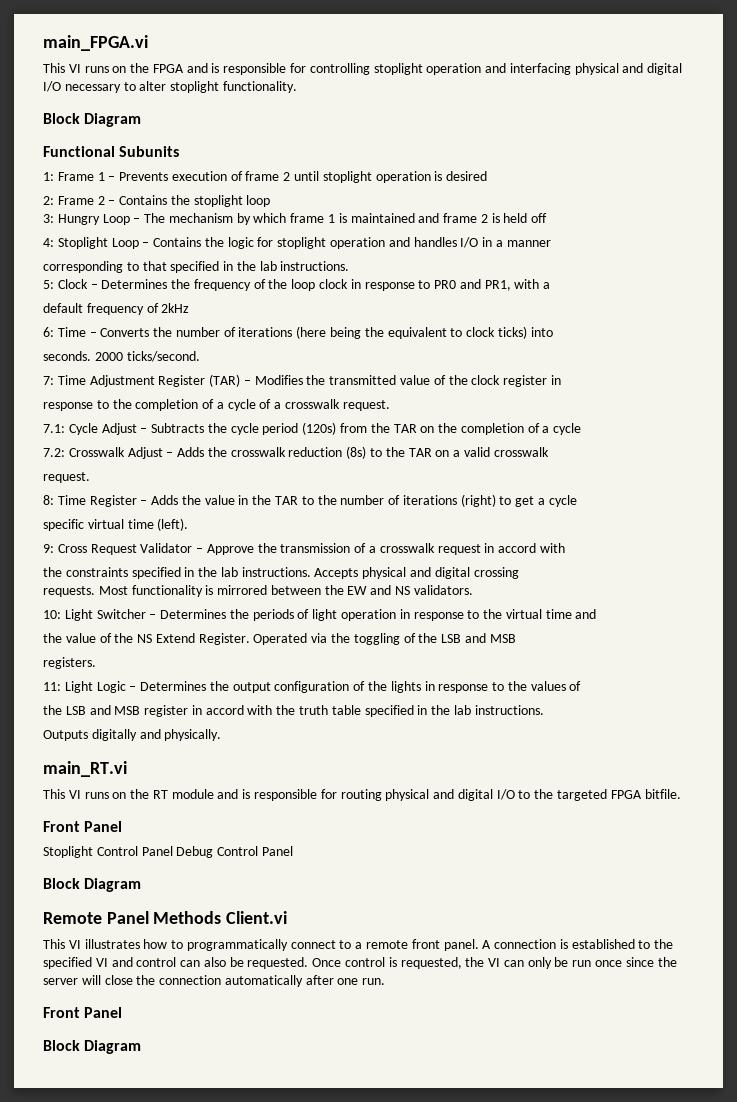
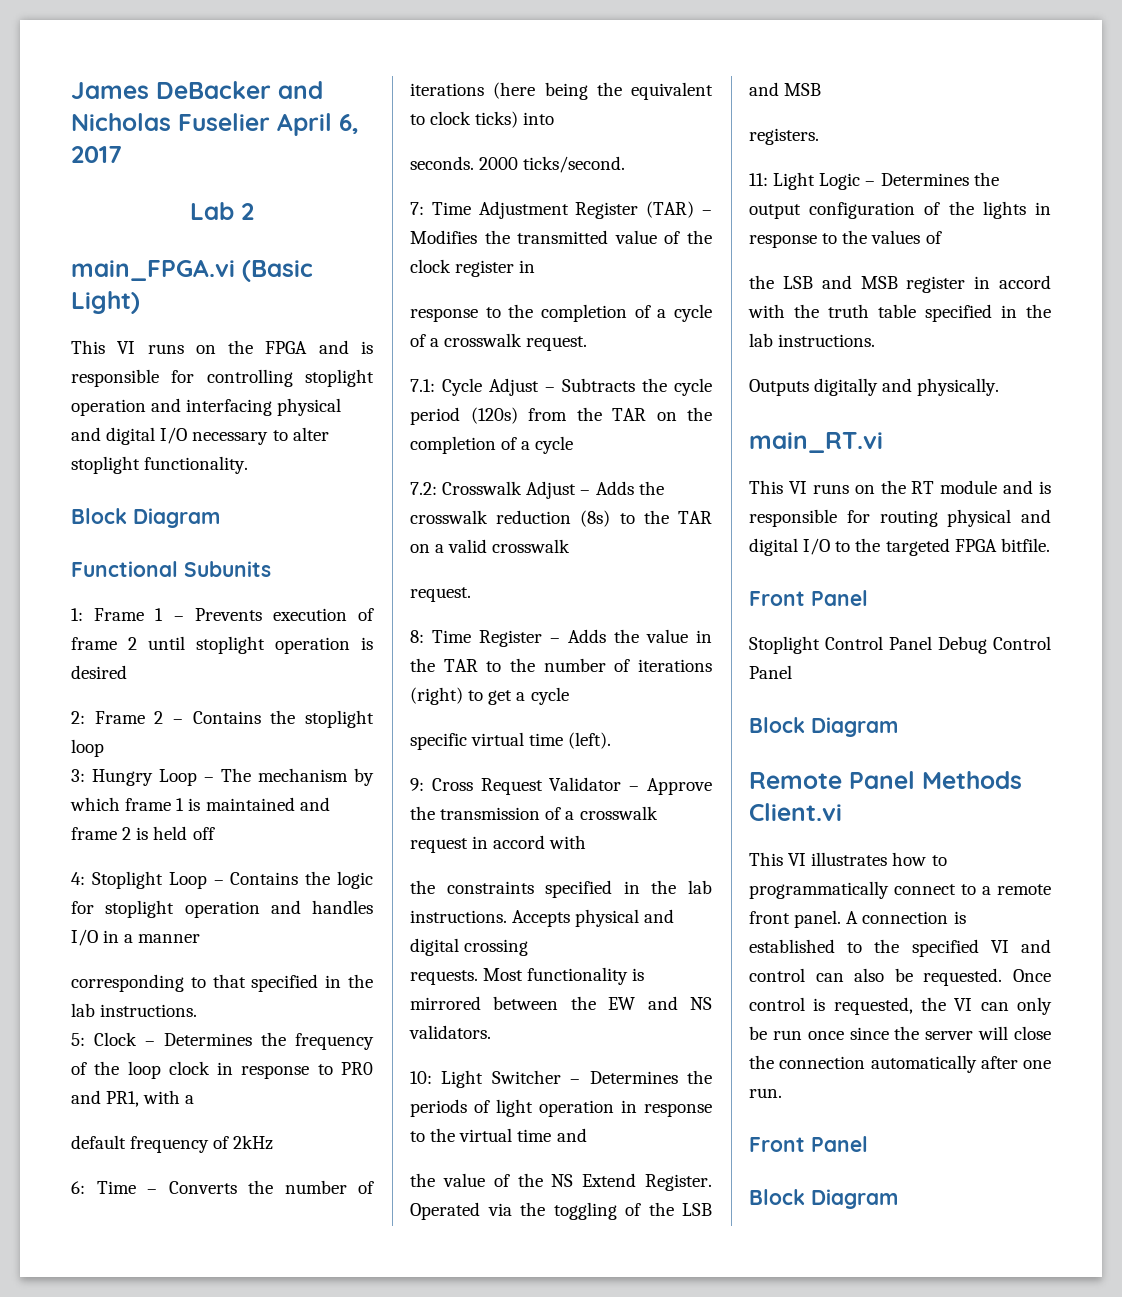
(43, 43) none -> [71,81,323,99] [71,113,359,136] [71,146,122,163] [190,202,254,220] James DeBacker and Nicholas Fuselier April 6, 2017 // Lab 2 //
(148, 43) none -> [242,260,313,282] [71,291,140,314] (Basic Light)

